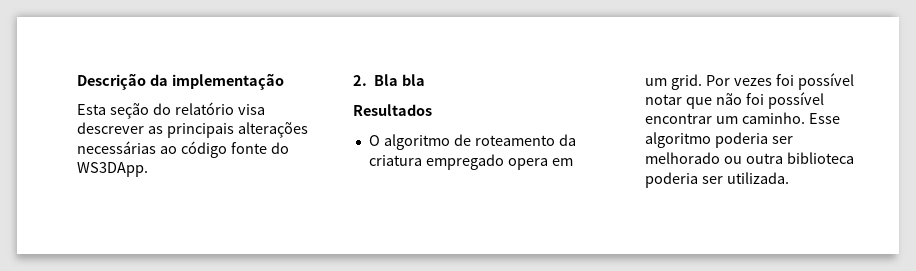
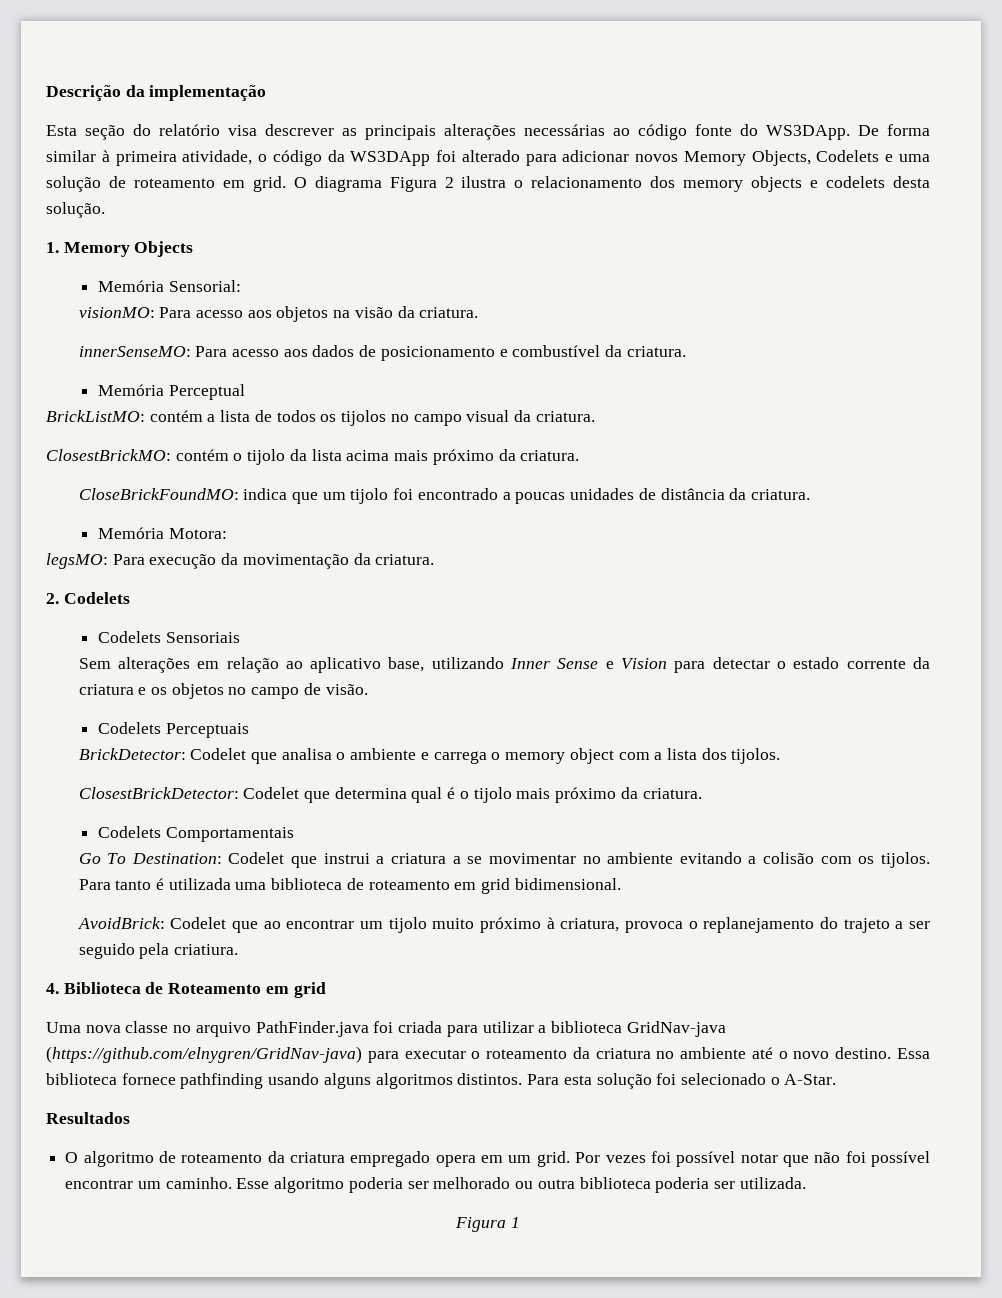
[353,74,426,86] // 2. Bla bla -> [858,124,930,136] [46,150,930,166] [46,176,931,192] [46,202,105,218] [46,241,194,257] [97,280,241,292] [78,306,479,322] [78,345,686,361] [97,384,245,400] [46,410,595,426] [46,449,580,465] [78,488,810,504] [97,527,227,539] [46,553,435,569] [46,592,130,604] [97,631,240,643] [78,657,931,673] [78,683,368,699] [97,722,249,738] [78,748,781,764] [78,787,702,803] [97,826,294,842] [78,852,930,868] [78,878,621,894] [77,917,930,933] [78,943,238,959] [46,982,326,998] [46,1021,726,1037] [46,1046,930,1063] [46,1073,837,1089] De forma similar à primeira atividade, o código da WS3DApp foi alterado para adicionar novos Memory Objects, Codelets e uma solução de roteamento em grid. O diagrama Figura 2 ilustra o relacionamento dos memory objects e codelets desta solução. // 1. Memory Objects // Memória Sensorial: // visionMO: Para acesso aos objetos na visão da criatura. // innerSenseMO: Para acesso aos dados de posicionamento e combustível da criatura. // Memória Perceptual // BrickListMO: contém a lista de todos os tijolos no campo visual da criatura. // ClosestBrickMO: contém o tijolo da lista acima mais próximo da criatura. // CloseBrickFoundMO: indica que um tijolo foi encontrado a poucas unidades de distância da criatura. // Memória Motora: // legsMO: Para execução da movimentação da criatura. // 2. Codelets // Codelets Sensoriais // Sem alterações em relação ao aplicativo base, utilizando Inner Sense e Vision para detectar o estado corrente da criatura e os objetos no campo de visão. // Codelets Perceptuais // BrickDetector: Codelet que analisa o ambiente e carrega o memory object com a lista dos tijolos. // ClosestBrickDetector: Codelet que determina qual é o tijolo mais próximo da criatura. // Codelets Comportamentais // Go To Destination: Codelet que instrui a criatura a se movimentar no ambiente evitando a colisão com os tijolos. Para tanto é utilizada uma biblioteca de roteamento em grid bidimensional. // AvoidBrick: Codelet que ao encontrar um tijolo muito próximo à criatura, provoca o replanejamento do trajeto a ser seguido pela criatiura. // 4. Biblioteca de Roteamento em grid // Uma nova classe no arquivo PathFinder.java foi criada para utilizar a biblioteca GridNav-java (https://github.com/elnygren/GridNav-java) para executar o roteamento da criatura no ambiente até o novo destino. Essa biblioteca fornece pathfinding usando alguns algoritmos distintos. Para esta solução foi selecionado o A-Star.
(789, 178) none -> [455,1217,520,1232] // Figura 1

